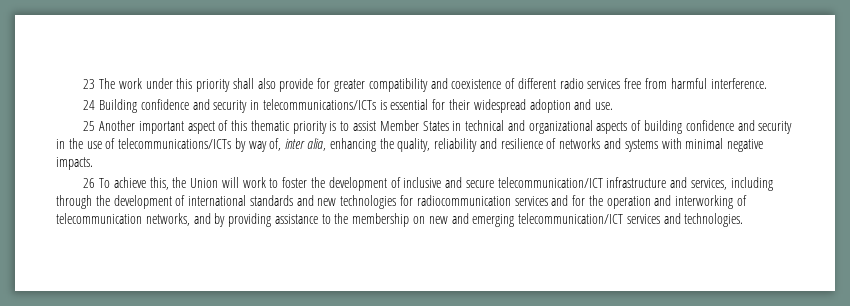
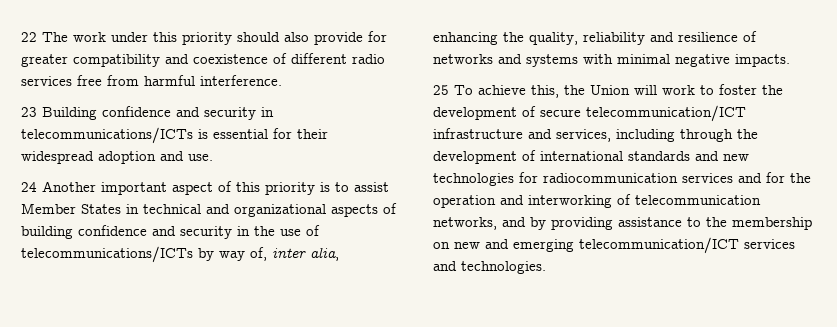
[83,79,96,89] 23 -> [21,32,37,42] 22
[232,78,254,89] shall -> [237,32,280,42] should
[83,100,96,110] 24 -> [21,107,37,117] 23
[83,121,96,131] 25 -> [21,182,37,192] 24
[250,120,290,131] thematic -> (260, 187) none
[83,178,96,188] 26 -> [433,85,449,95] 25
[403,177,463,188] inclusive and -> (536, 111) none

